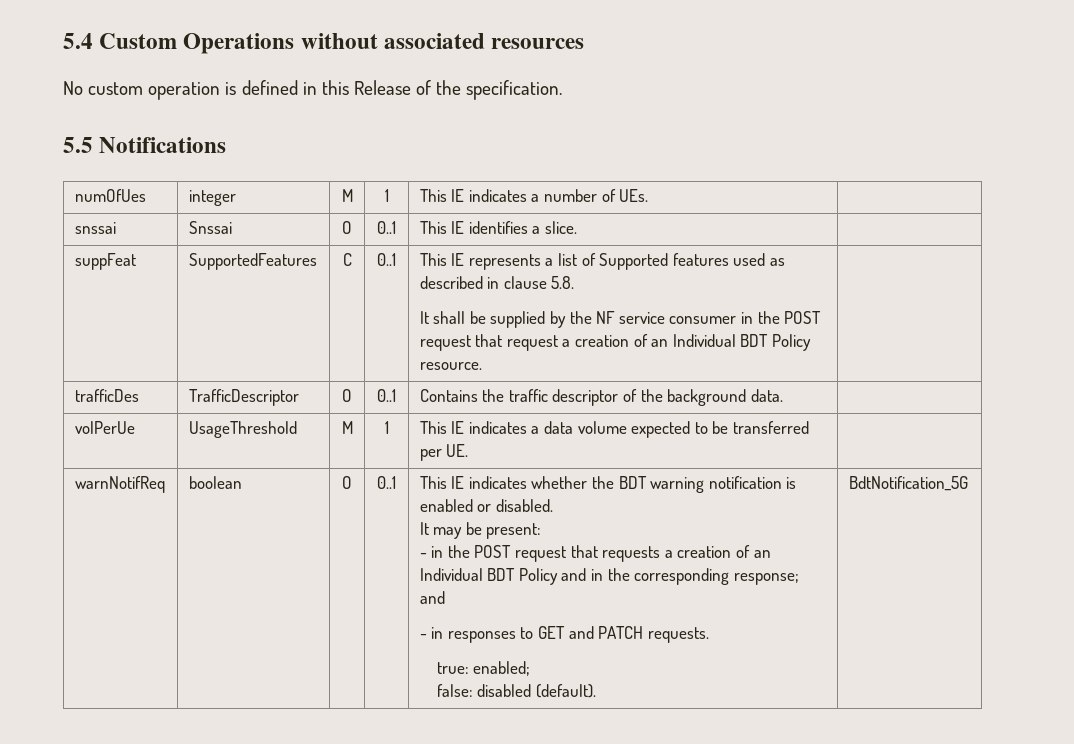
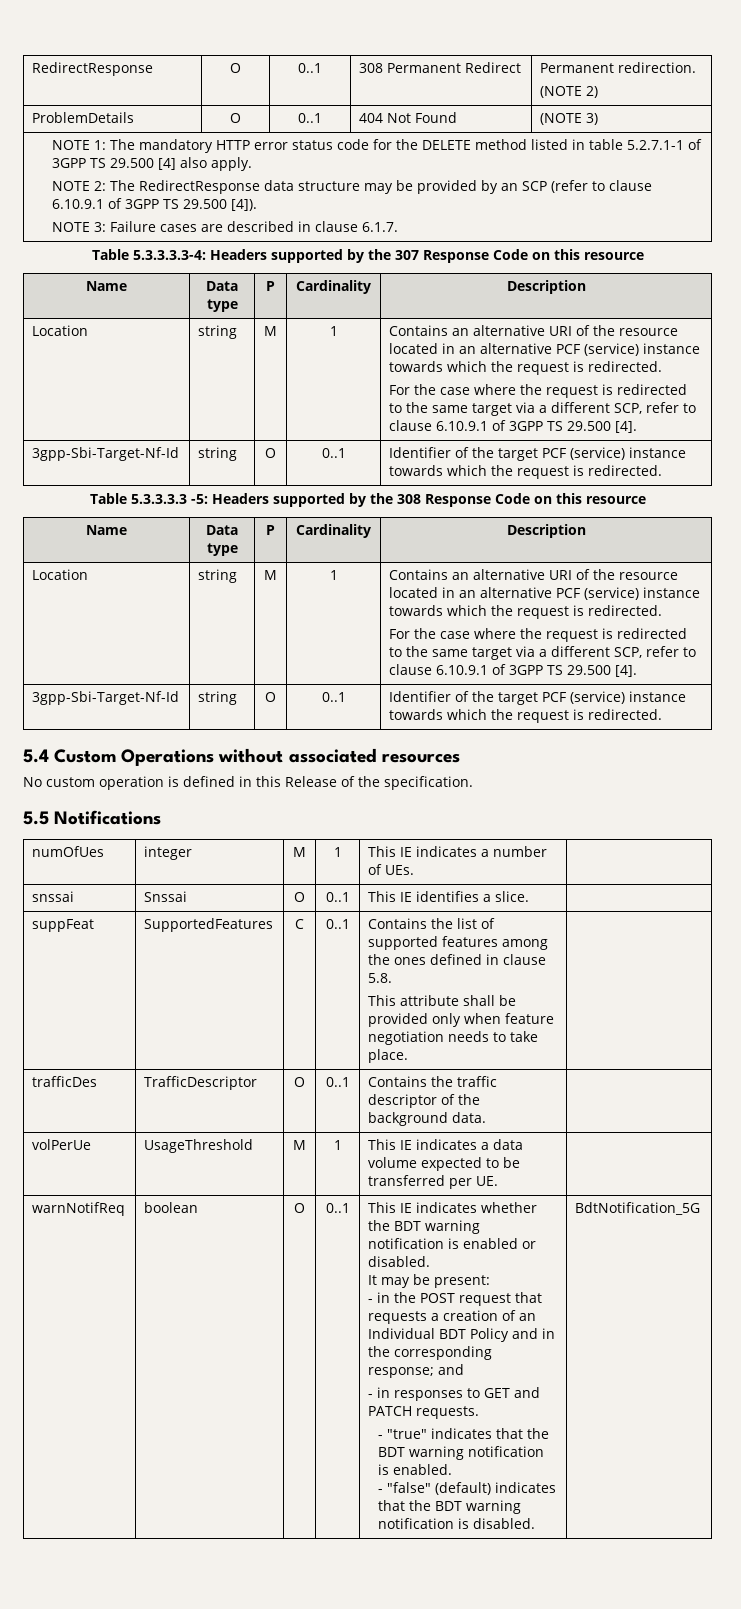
(63, 41) none -> [32,62,154,76] [230,63,241,73] [298,63,322,73] [359,62,522,73] [540,62,697,73] [540,86,599,98] [32,112,135,123] [230,113,241,123] [298,113,322,123] [359,112,458,123] [540,113,599,125] [52,139,703,153] [52,157,253,171] [52,180,653,194] [52,198,258,211] [52,221,399,232] [91,249,644,263] [86,281,127,291] [206,281,238,291] [206,299,238,312] [266,281,275,291] [296,280,371,294] [506,280,586,294] [32,325,89,336] [198,325,238,339] [264,326,277,336] [329,326,338,336] [389,325,679,336] [389,343,701,356] [389,361,663,375] [389,384,688,398] [389,402,697,416] [389,420,638,433] [32,447,180,461] [198,447,238,461] [265,448,276,458] [321,448,346,458] [389,447,687,461] [389,465,663,479] [89,493,646,507] [86,525,127,535] [206,525,238,535] [206,543,238,556] [266,525,275,535] [296,524,371,538] [506,524,586,538] [32,569,89,580] [198,569,238,583] [264,570,277,580] [329,570,338,580] [389,569,679,580] [389,587,701,600] [389,605,663,619] [389,628,688,642] [389,646,697,660] [389,664,638,677] [32,691,180,705] [198,691,238,705] [265,692,276,702] [321,692,346,702] [389,691,687,705] [389,709,663,723] RedirectResponse | O | 0..1 | 308 Permanent Redirect | Permanent redirection. // (NOTE 2) // ProblemDetails | O | 0..1 | 404 Not Found | (NOTE 3) // NOTE 1: The mandatory HTTP error status code for the DELETE method listed in table 5.2.7.1-1 of 3GPP TS 29.500 [4] also apply. // NOTE 2: The RedirectResponse data structure may be provided by an SCP (refer to clause 6.10.9.1 of 3GPP TS 29.500 [4]). // NOTE 3: Failure cases are described in clause 6.1.7. // Table 5.3.3.3.3-4: Headers supported by the 307 Response Code on this resource // Name | Data type | P | Cardinality | Description // Location | string | M | 1 | Contains an alternative URI of the resource located in an alternative PCF (service) instance towards which the request is redirected. // For the case where the request is redirected to the same target via a different SCP, refer to clause 6.10.9.1 of 3GPP TS 29.500 [4]. // 3gpp-Sbi-Target-Nf-Id | string | O | 0..1 | Identifier of the target PCF (service) instance towards which the request is redirected. // Table 5.3.3.3.3 -5: Headers supported by the 308 Response Code on this resource // Name | Data type | P | Cardinality | Description // Location | string | M | 1 | Contains an alternative URI of the resource located in an alternative PCF (service) instance towards which the request is redirected. // For the case where the request is redirected to the same target via a different SCP, refer to clause 6.10.9.1 of 3GPP TS 29.500 [4]. // 3gpp-Sbi-Target-Nf-Id | string | O | 0..1 | Identifier of the target PCF (service) instance towards which the request is redirected. //
[419,253,785,270] [419,276,575,289] [419,311,822,328] [419,334,811,351] [419,362,482,370] This IE represents a list of Supported features used as described in clause 5.8. // It shall be supplied by the NF service consumer in the POST request that request a creation of an Individual BDT Policy resource. -> [368,918,496,929] [368,936,549,950] [368,954,547,965] [368,973,393,983] [368,995,517,1006] [368,1013,555,1027] [368,1031,539,1045] [368,1049,409,1063] Contains the list of supported features among the ones defined in clause 5.8. // This attribute shall be provided only when feature negotiation needs to take place.
[436,661,531,676] [436,684,596,698] true: enabled; // false: disabled (default). -> [378,1428,550,1439] [378,1446,545,1460] [378,1464,453,1475] [378,1482,557,1495] [378,1500,522,1514] [378,1518,536,1529] - "true" indicates that the BDT warning notification is enabled. // - "false" (default) indicates that the BDT warning notification is disabled.

